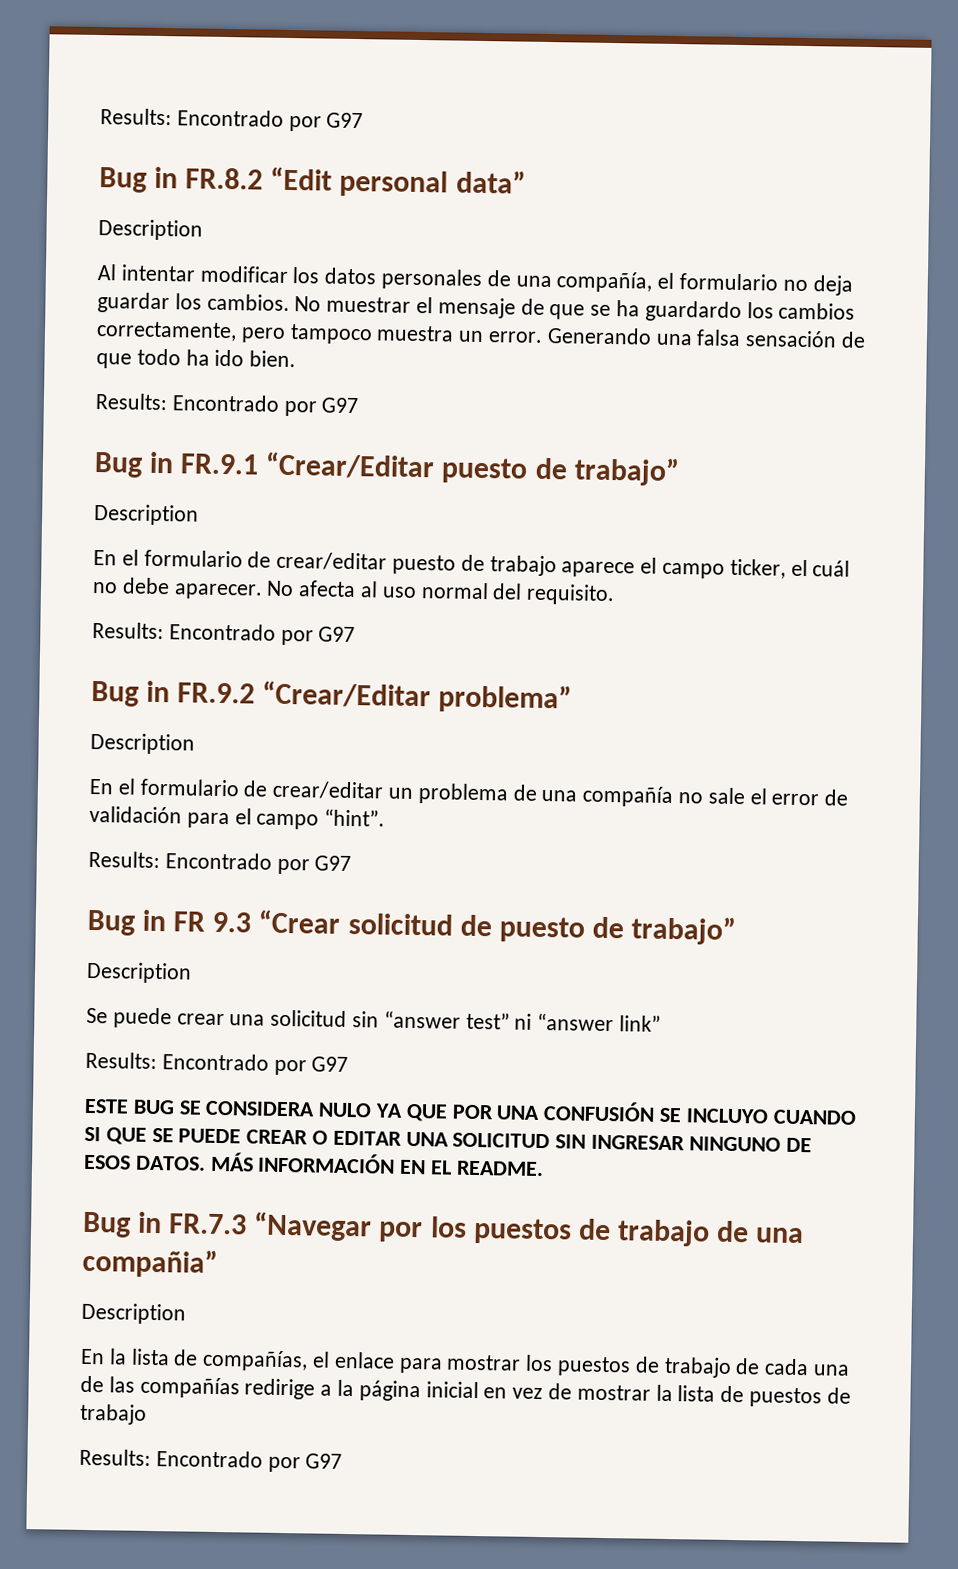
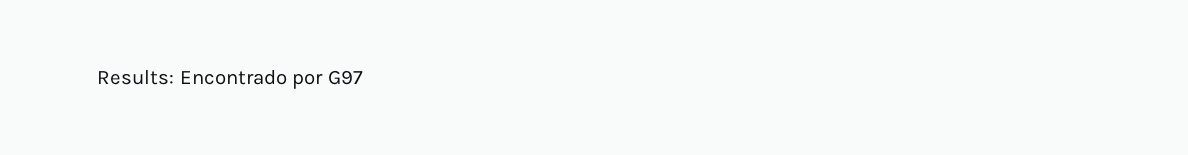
[100,108,364,132] [99,166,526,198] [98,219,203,241] [97,264,853,296] [97,292,856,323] [96,321,867,348] [96,348,297,369] [95,393,359,417] [94,451,680,487] [94,503,199,526] [93,549,851,579] [92,577,616,606] [92,621,356,646] [91,680,573,714] [90,732,195,755] [89,778,849,808] [89,805,386,830] [88,850,352,875] [87,909,736,946] [86,961,192,984] [86,1007,662,1032] [85,1051,349,1076] [84,1098,856,1125] [84,1126,812,1153] [83,1151,544,1177] [82,1211,805,1247] [82,1247,218,1278] [81,1302,186,1325] [80,1348,851,1378] [80,1375,851,1408] [80,1403,147,1425] [79,1448,343,1473] Results: Encontrado por G97 // Bug in FR.8.2 “Edit personal data” // Description // Al intentar modificar los datos personales de una compañía, el formulario no deja guardar los cambios. No muestrar el mensaje de que se ha guardardo los cambios correctamente, pero tampoco muestra un error. Generando una falsa sensación de que todo ha ido bien. // Results: Encontrado por G97 // Bug in FR.9.1 “Crear/Editar puesto de trabajo” // Description // En el formulario de crear/editar puesto de trabajo aparece el campo ticker, el cuál no debe aparecer. No afecta al uso normal del requisito. // Results: Encontrado por G97 // Bug in FR.9.2 “Crear/Editar problema” // Description // En el formulario de crear/editar un problema de una compañía no sale el error de validación para el campo “hint”. // Results: Encontrado por G97 // Bug in FR 9.3 “Crear solicitud de puesto de trabajo” // Description // Se puede crear una solicitud sin “answer test” ni “answer link” // Results: Encontrado por G97 // ESTE BUG SE CONSIDERA NULO YA QUE POR UNA CONFUSIÓN SE INCLUYO CUANDO SI QUE SE PUEDE CREAR O EDITAR UNA SOLICITUD SIN INGRESAR NINGUNO DE ESOS DATOS. MÁS INFORMACIÓN EN EL README. // Bug in FR.7.3 “Navegar por los puestos de trabajo de una compañia” // Description // En la lista de compañías, el enlace para mostrar los puestos de trabajo de cada una de las compañías redirige a la página inicial en vez de mostrar la lista de puestos de trabajo // Results: Encontrado por G97 -> [97,70,363,89] Results: Encontrado por G97

